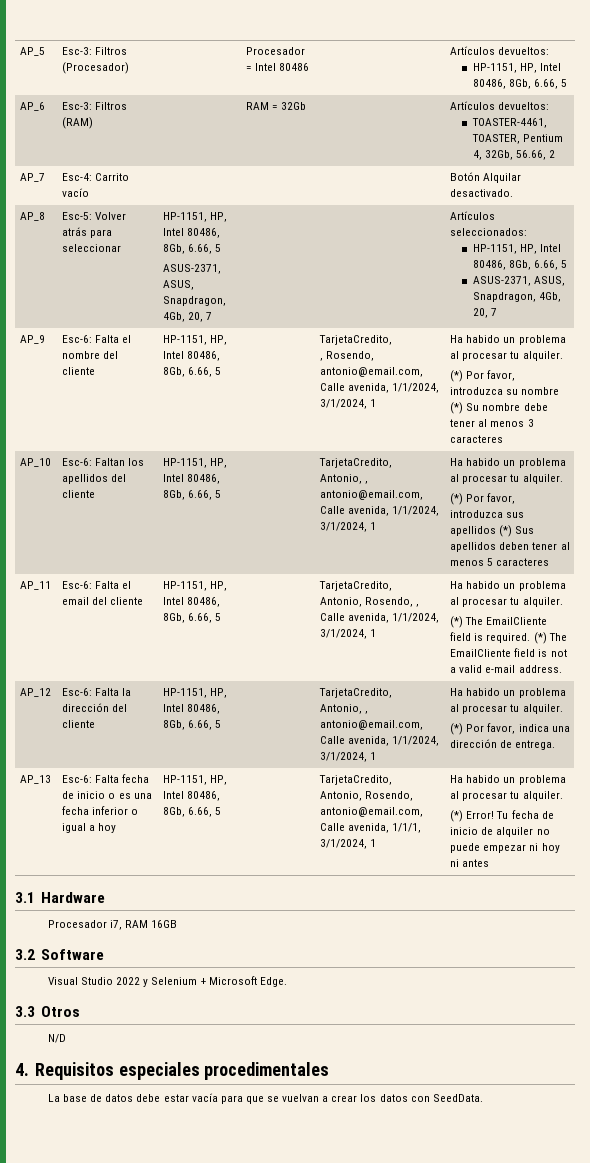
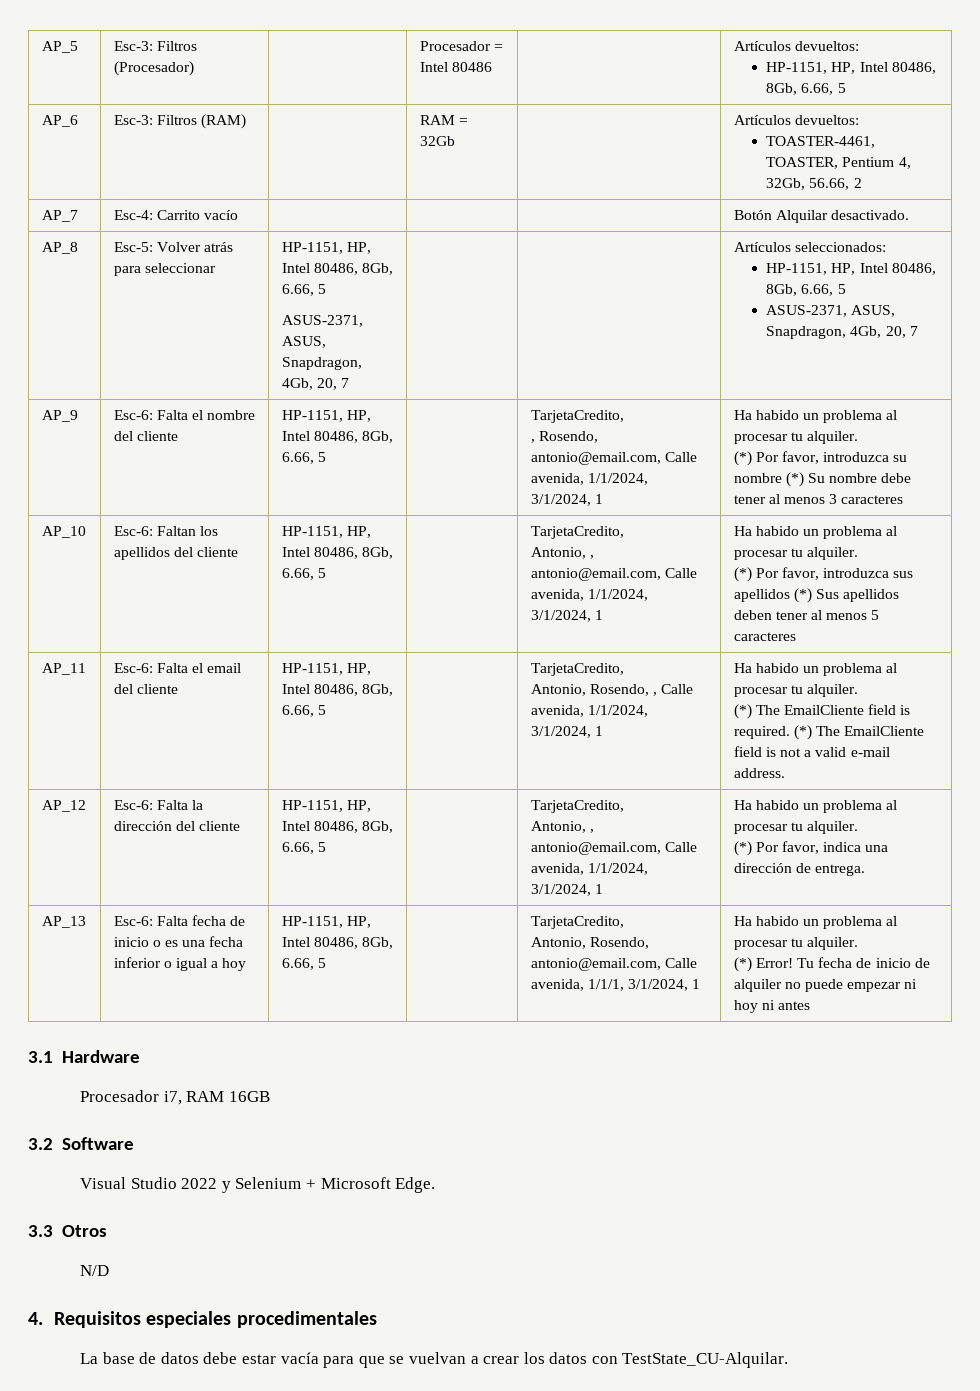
[432,1094,483,1102] SeedData. -> [622,1352,789,1368] TestState_CU-Alquilar.

